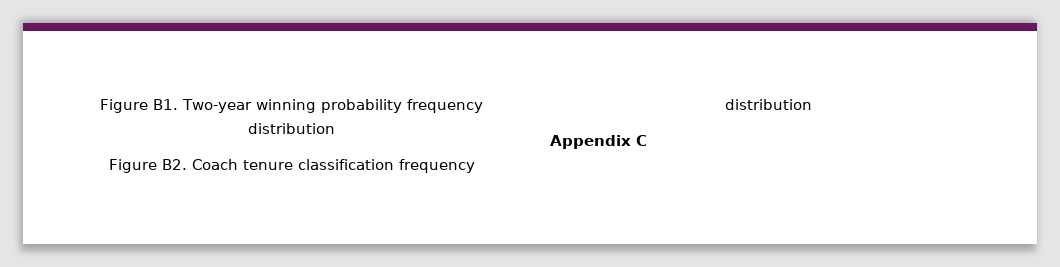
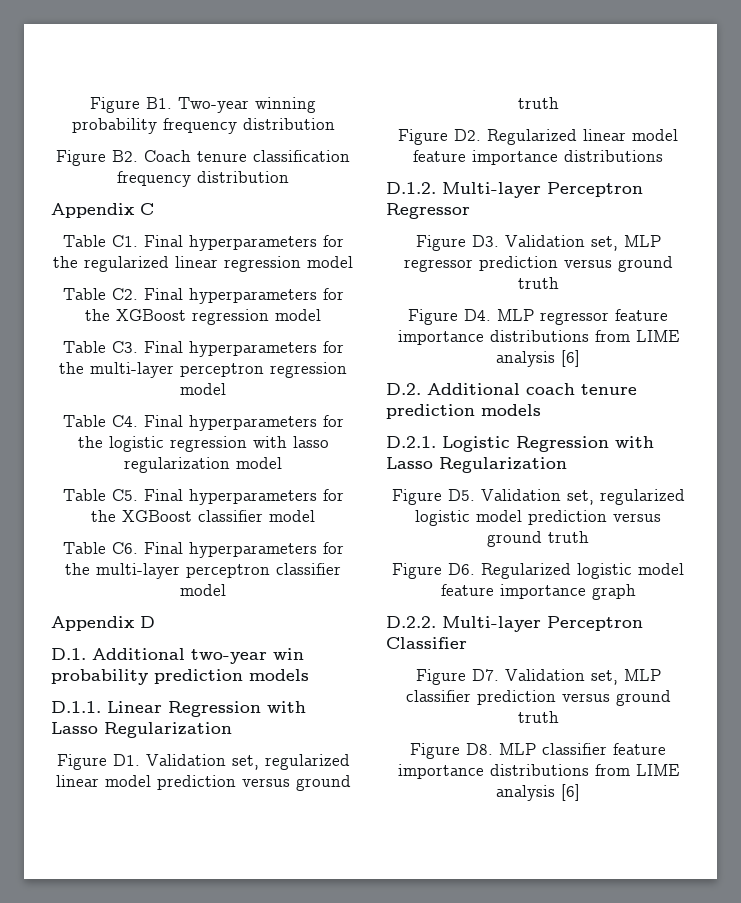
(647, 140) none -> [62,235,344,251] [53,256,353,272] [62,288,344,304] [85,309,321,325] [62,341,344,357] [59,362,347,378] [180,383,226,395] [62,415,344,431] [77,436,329,452] [124,457,282,473] [62,489,344,505] [91,510,315,522] [62,542,344,558] [65,563,341,579] [180,584,226,596] [51,616,155,631] [51,648,304,664] [51,669,309,685] [51,701,306,717] [51,722,232,738] [56,754,350,770] [55,775,351,791] [517,97,559,109] [398,129,678,145] [413,150,663,165] [386,182,643,198] [386,203,470,219] [415,235,661,251] [403,256,673,272] [517,277,559,289] [408,309,668,325] [397,330,679,345] [496,350,580,367] [386,383,637,395] [386,404,541,419] [386,436,654,452] [386,457,567,473] [391,489,685,505] [415,510,661,526] [487,531,589,547] [392,563,684,579] [440,584,636,600] [386,616,643,632] [386,637,467,649] [415,669,661,685] [405,690,671,706] [517,711,559,723] [410,743,666,759] [397,764,679,779] [496,784,580,801] // Table C1. Final hyperparameters for the regularized linear regression model // Table C2. Final hyperparameters for the XGBoost regression model // Table C3. Final hyperparameters for the multi-layer perceptron regression model // Table C4. Final hyperparameters for the logistic regression with lasso regularization model // Table C5. Final hyperparameters for the XGBoost classifier model // Table C6. Final hyperparameters for the multi-layer perceptron classifier model // Appendix D // D.1. Additional two-year win probability prediction models // D.1.1. Linear Regression with Lasso Regularization // Figure D1. Validation set, regularized linear model prediction versus ground truth // Figure D2. Regularized linear model feature importance distributions // D.1.2. Multi-layer Perceptron Regressor // Figure D3. Validation set, MLP regressor prediction versus ground truth // Figure D4. MLP regressor feature importance distributions from LIME analysis [6] // D.2. Additional coach tenure prediction models // D.2.1. Logistic Regression with Lasso Regularization // Figure D5. Validation set, regularized logistic model prediction versus ground truth // Figure D6. Regularized logistic model feature importance graph // D.2.2. Multi-layer Perceptron Classifier // Figure D7. Validation set, MLP classifier prediction versus ground truth // Figure D8. MLP classifier feature importance distributions from LIME analysis [6]

